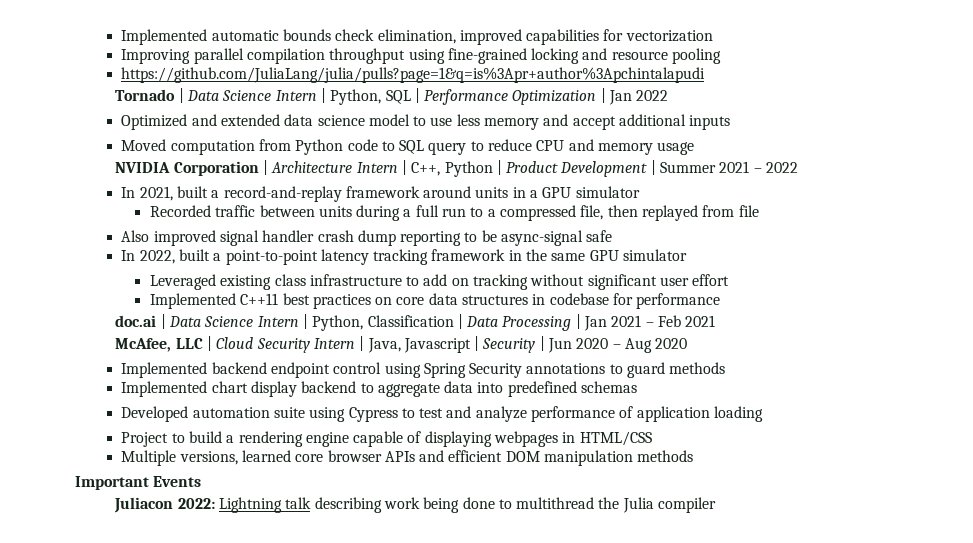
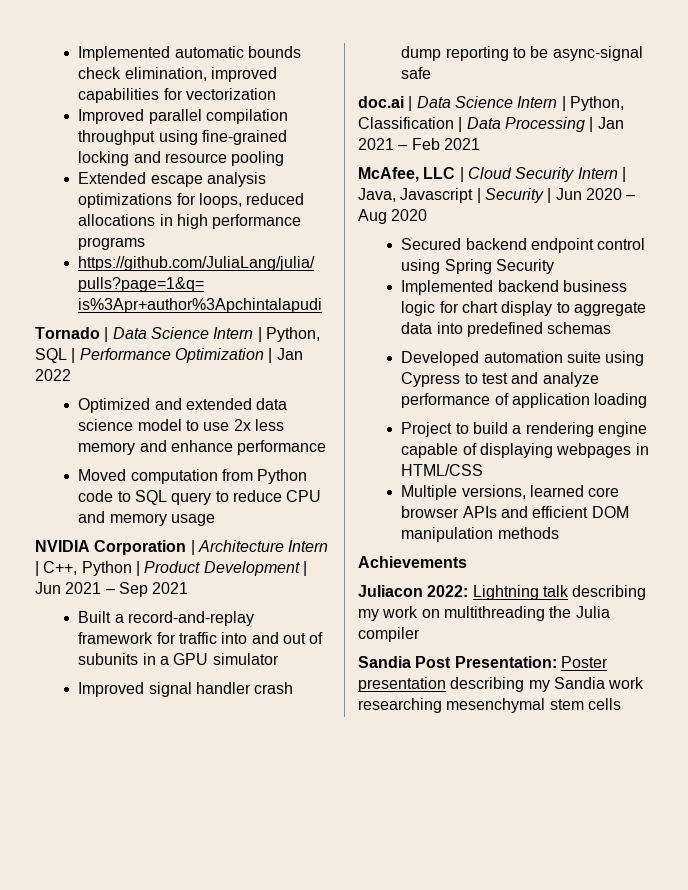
[121,49,191,64] Improving -> [78,109,145,124] Improved
(722, 56) none -> [78,172,267,187] [78,193,305,208] [78,214,302,229] [78,237,146,250] // Extended escape analysis optimizations for loops, reduced allocations in high performance programs
(453, 121) none -> [233,419,251,431] 2x
[572,114,731,130] accept additional inputs -> [171,440,327,455] enhance performance
[660,161,799,173] [121,186,640,202] [149,205,759,221] [121,230,216,246] Summer 2021 – 2022 // In 2021, built a record-and-replay framework around units in a GPU simulator // Recorded traffic between units during a full run to a compressed file, then replayed from file // Also improved -> [35,582,189,597] [78,611,255,626] [78,632,324,644] [78,653,279,665] [78,682,145,697] Jun 2021 – Sep 2021 // Built a record-and-replay framework for traffic into and out of subunits in a GPU simulator // Improved
[121,249,688,265] [149,274,730,290] [149,293,721,309] // In 2022, built a point-to-point latency tracking framework in the same GPU simulator // Leveraged existing class infrastructure to add on tracking without significant user effort // Implemented C++11 best practices on core data structures in codebase for performance -> (432, 73) none
[121,362,208,378] Implemented -> [401,238,462,250] Secured
[526,362,726,378] [121,381,208,397] annotations to guard methods // Implemented -> [401,280,628,295] [401,301,459,316] // Implemented backend business logic for
[301,381,357,393] backend -> (553, 308) none
[75,476,202,490] Important Events -> [358,556,467,568] Achievements
[383,497,717,513] work being done to multithread the Julia compiler -> [358,606,610,621] [358,627,420,642] [358,656,608,668] [358,677,645,692] [358,698,621,713] my work on multithreading the Julia compiler // Sandia Post Presentation: Poster presentation describing my Sandia work researching mesenchymal stem cells

